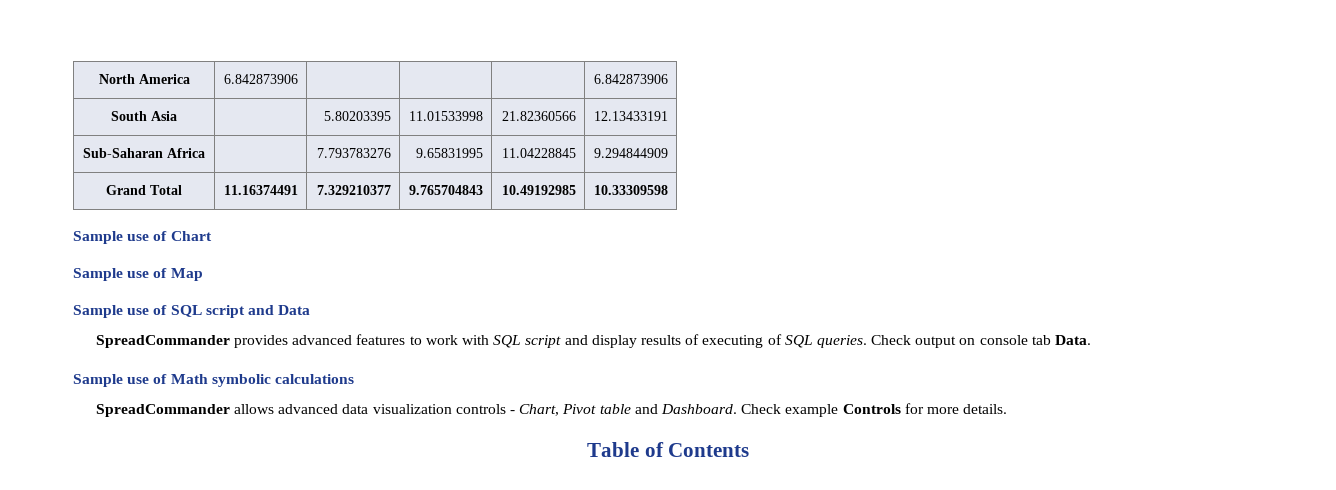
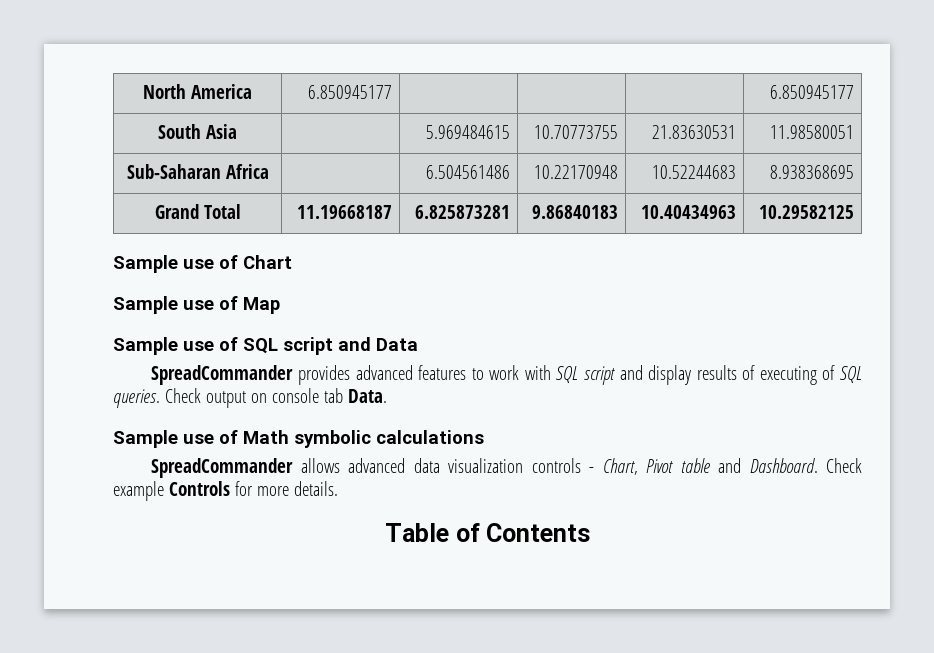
[224,74,299,84] [594,74,669,84] 6.842873906 | | | | 6.842873906 -> [308,85,393,99] [770,85,855,99] 6.850945177 | | | | 6.850945177
[324,111,392,121] [409,111,484,121] [502,111,577,121] [594,111,669,121] [83,148,205,158] [317,148,392,158] [416,148,484,158] [502,148,577,158] [594,148,669,158] [106,185,182,195] [224,185,299,195] [317,185,392,195] [409,185,484,195] [502,185,577,195] [594,185,669,195] 5.80203395 | 11.01533998 | 21.82360566 | 12.13433191 // Sub-Saharan Africa | | 7.793783276 | 9.65831995 | 11.04228845 | 9.294844909 // Grand Total | 11.16374491 | 7.329210377 | 9.765704843 | 10.49192985 | 10.33309598 -> [426,125,511,139] [534,125,619,139] [652,125,737,139] [770,125,855,139] [126,164,269,179] [426,165,511,179] [534,165,619,179] [652,165,737,179] [770,165,855,179] [154,204,241,219] [297,205,393,219] [415,205,511,219] [532,205,619,219] [641,205,737,219] [759,205,855,219] 5.969484615 | 10.70773755 | 21.83630531 | 11.98580051 // Sub-Saharan Africa | | 6.504561486 | 10.22170948 | 10.52244683 | 8.938368695 // Grand Total | 11.19668187 | 6.825873281 | 9.86840183 | 10.40434963 | 10.29582125

